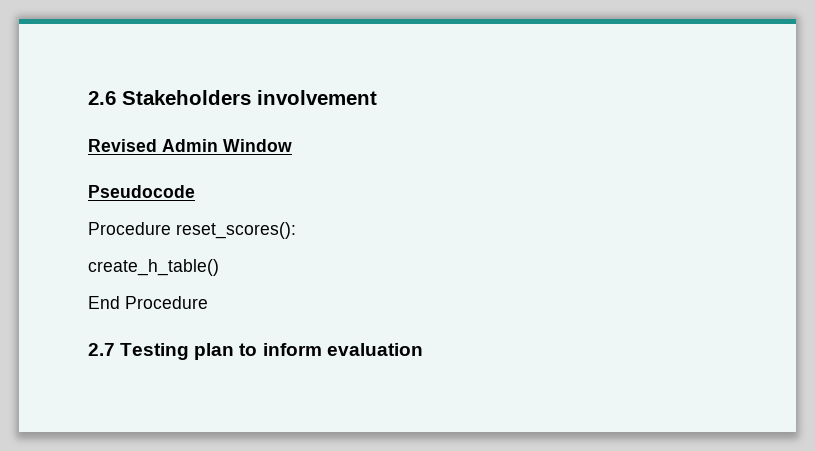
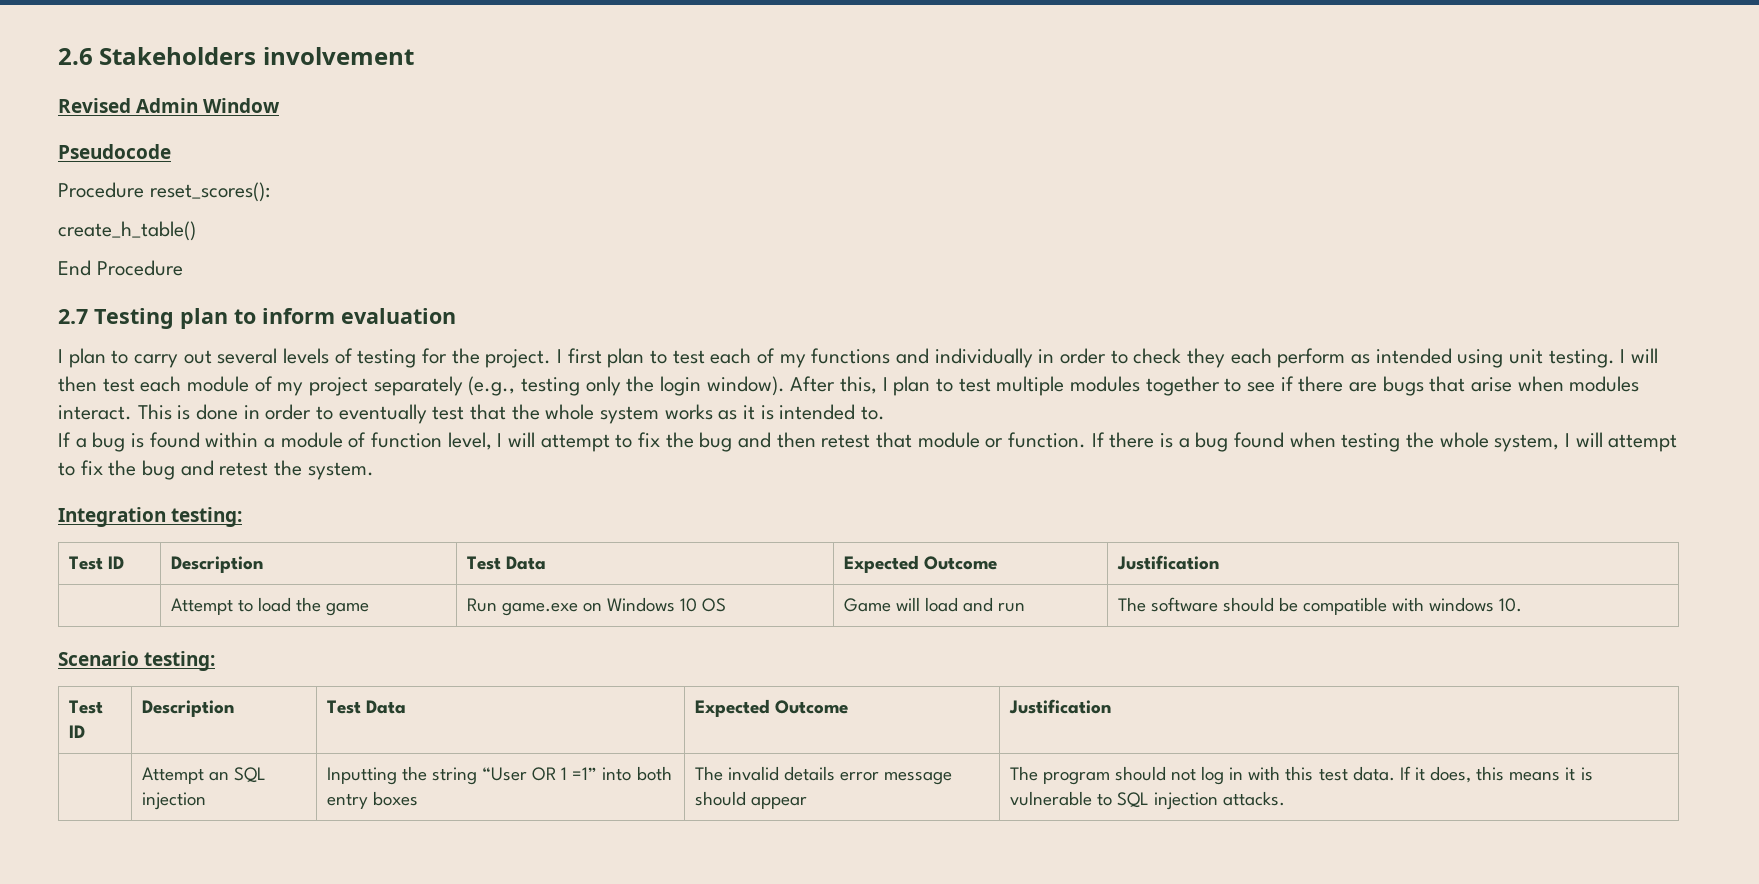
(423, 349) none -> [58,348,1659,368] [58,376,1640,396] [58,404,886,424] [58,432,1678,452] [58,460,374,480] [58,507,243,527] [68,556,124,570] [170,556,263,573] [466,556,546,570] [843,555,997,573] [1116,555,1219,570] [170,597,370,616] [466,597,727,616] [843,597,1026,612] [1117,597,1523,615] [58,651,216,671] [68,700,103,714] [68,725,85,738] [141,700,234,717] [326,700,406,714] [694,699,848,717] [1008,699,1111,714] [141,767,266,784] [141,792,206,810] [326,766,672,785] [326,791,418,809] [694,766,953,785] [694,791,807,809] [1009,766,1593,785] [1009,791,1286,810] // I plan to carry out several levels of testing for the project. I first plan to test each of my functions and individually in order to check they each perform as intended using unit testing. I will then test each module of my project separately (e.g., testing only the login window). After this, I plan to test multiple modules together to see if there are bugs that arise when modules interact. This is done in order to eventually test that the whole system works as it is intended to. // If a bug is found within a module of function level, I will attempt to fix the bug and then retest that module or function. If there is a bug found when testing the whole system, I will attempt to fix the bug and retest the system. // Integration testing: // Test ID | Description | Test Data | Expected Outcome | Justification // | Attempt to load the game | Run game.exe on Windows 10 OS | Game will load and run | The software should be compatible with windows 10. // Scenario testing: // Test ID | Description | Test Data | Expected Outcome | Justification // | Attempt an SQL injection | Inputting the string “User OR 1 =1” into both entry boxes | The invalid details error message should appear | The program should not log in with this test data. If it does, this means it is vulnerable to SQL injection attacks.

